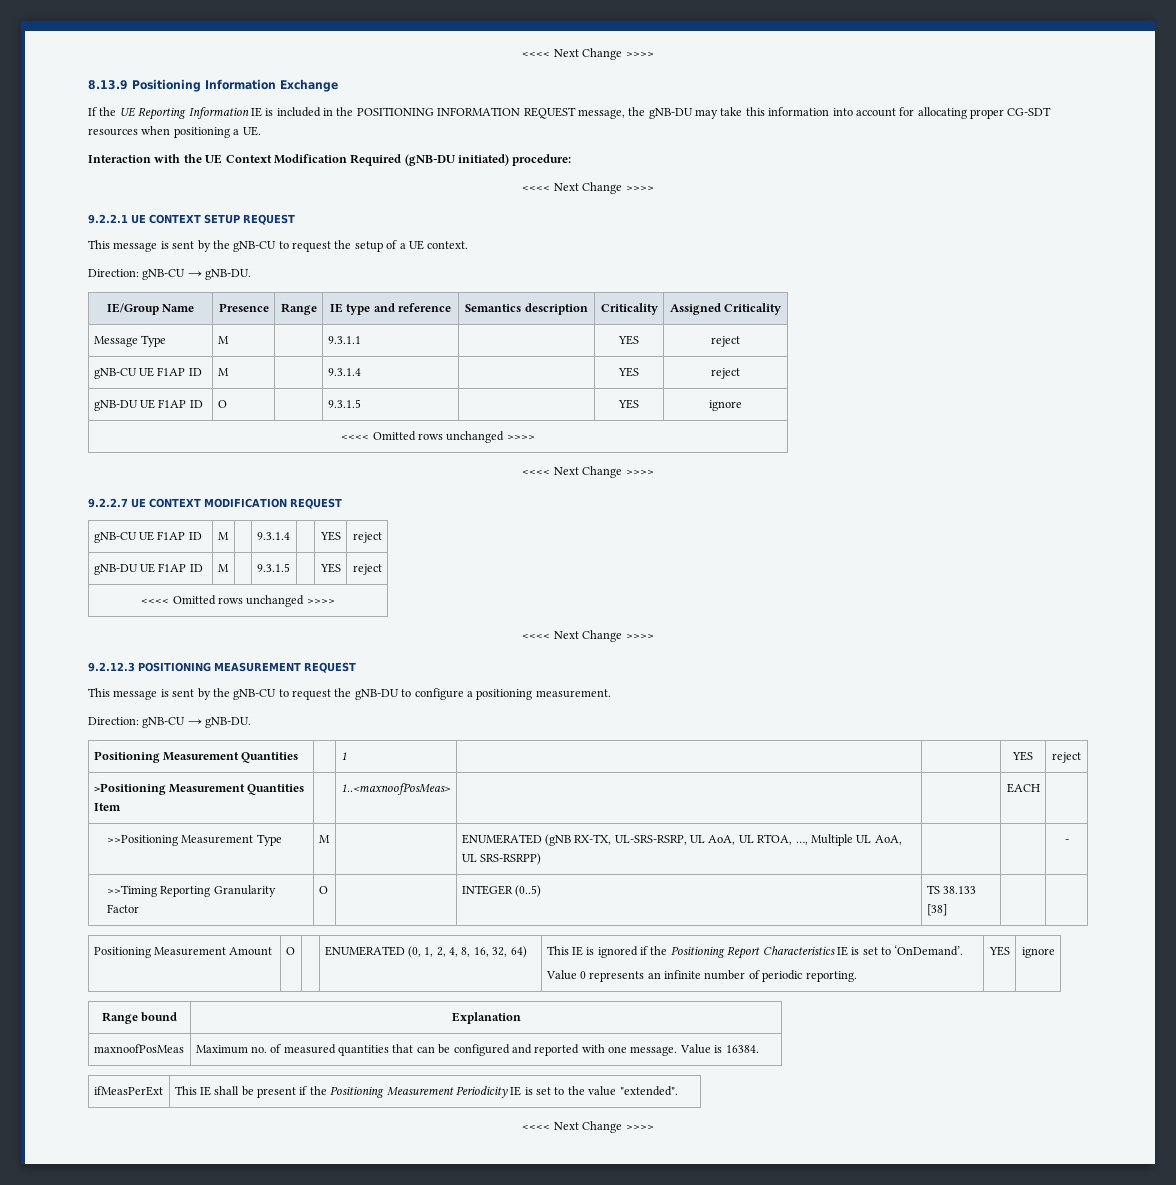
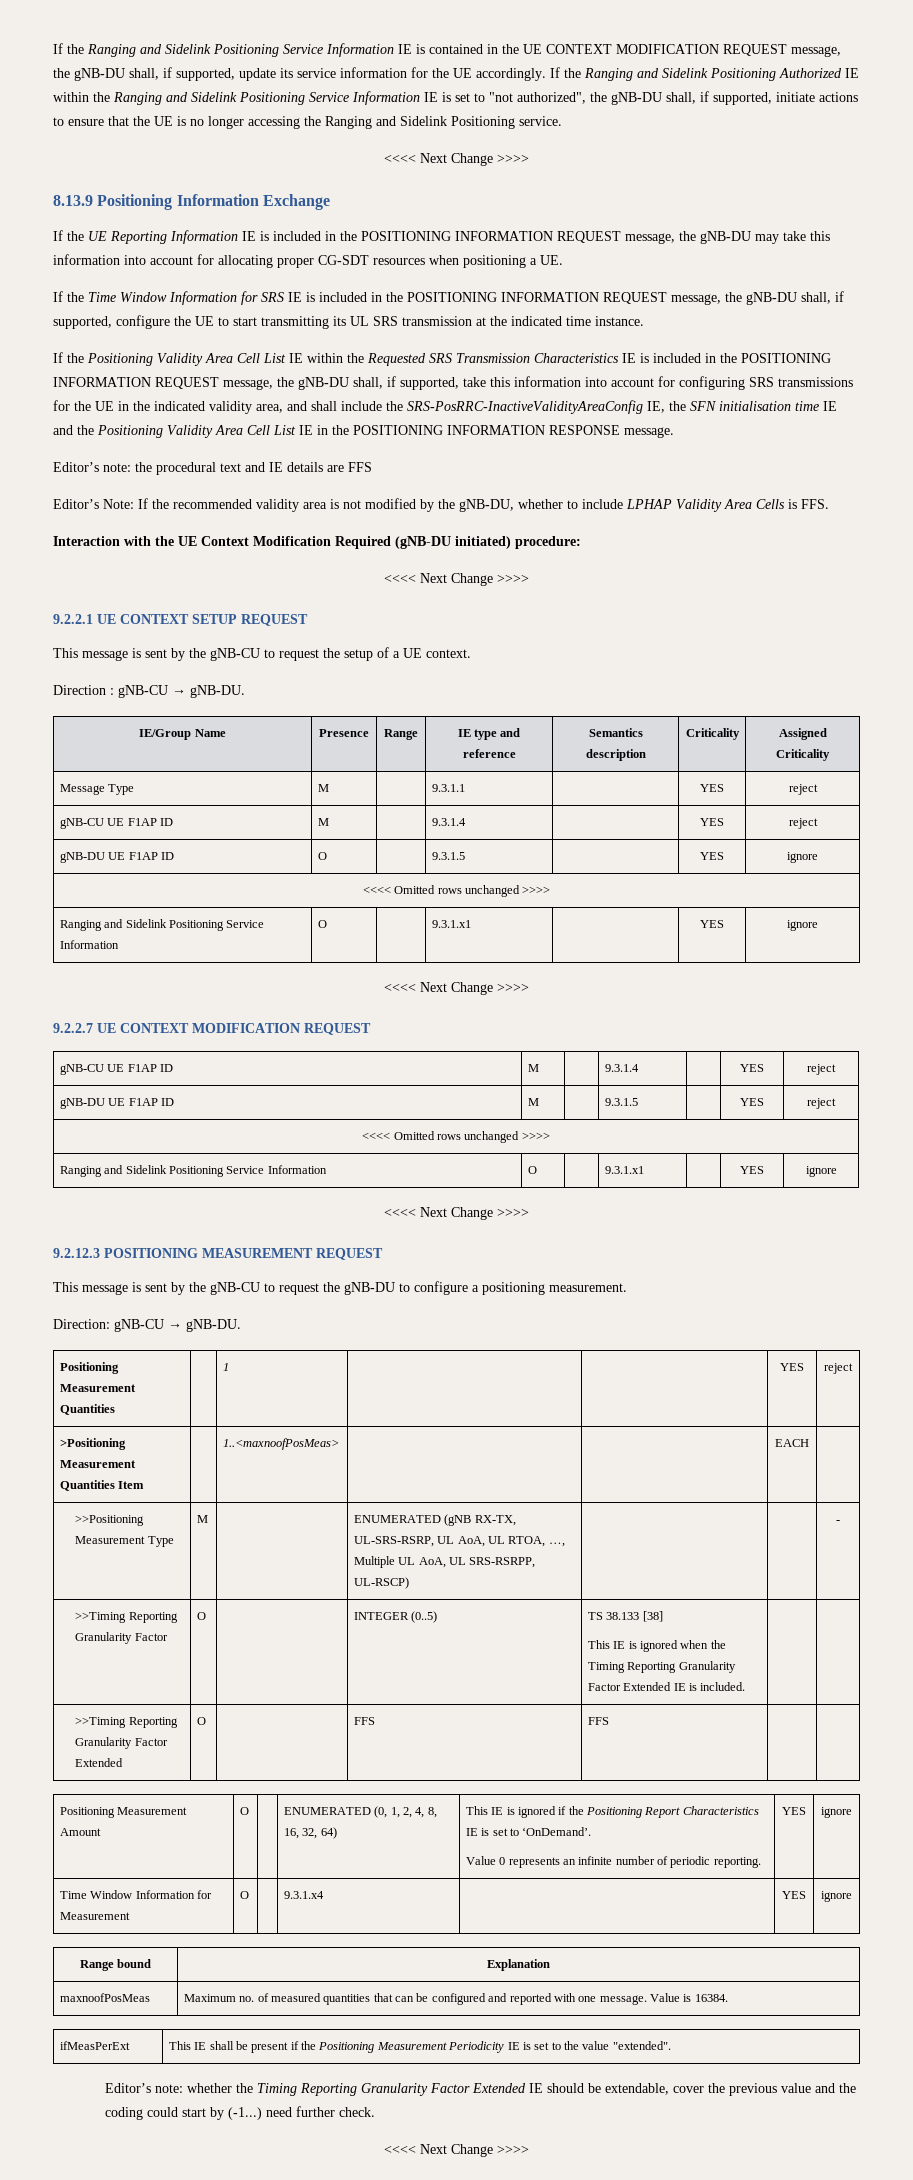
(522, 54) none -> [53,43,841,57] [53,67,859,81] [53,91,858,105] [53,116,562,129] If the Ranging and Sidelink Positioning Service Information IE is contained in the UE CONTEXT MODIFICATION REQUEST message, the gNB-DU shall, if supported, update its service information for the UE accordingly. If the Ranging and Sidelink Positioning Authorized IE within the Ranging and Sidelink Positioning Service Information IE is set to "not authorized", the gNB-DU shall, if supported, initiate actions to ensure that the UE is no longer accessing the Ranging and Sidelink Positioning service. //
(261, 131) none -> [53,291,844,305] [53,315,644,329] [53,352,831,366] [53,376,853,390] [53,400,837,414] [53,425,674,438] [53,462,372,475] [53,498,829,512] // If the Time Window Information for SRS IE is included in the POSITIONING INFORMATION REQUEST message, the gNB-DU shall, if supported, configure the UE to start transmitting its UL SRS transmission at the indicated time instance. // If the Positioning Validity Area Cell List IE within the Requested SRS Transmission Characteristics IE is included in the POSITIONING INFORMATION REQUEST message, the gNB-DU shall, if supported, take this information into account for configuring SRS transmissions for the UE in the indicated validity area, and shall include the SRS-PosRRC-InactiveValidityAreaConfig IE, the SFN initialisation time IE and the Positioning Validity Area Cell List IE in the POSITIONING INFORMATION RESPONSE message. // Editor’s note: the procedural text and IE details are FFS // Editor’s Note: If the recommended validity area is not modified by the gNB-DU, whether to include LPHAP Validity Area Cells is FFS.
[88,269,139,277] Direction: -> [53,685,114,695] Direction :
(535, 437) none -> [59,919,265,931] [59,940,119,949] [317,920,327,928] [431,920,471,928] [700,920,724,928] [787,920,818,931] // Ranging and Sidelink Positioning Service Information | O | | 9.3.1.x1 | | YES | ignore
(335, 601) none -> [59,1165,327,1177] [527,1166,537,1174] [604,1166,644,1174] [740,1166,764,1174] [805,1166,837,1177] // Ranging and Sidelink Positioning Service Information | O | | 9.3.1.x1 | | YES | ignore
[479,853,541,865] SRS-RSRPP) -> [469,1557,536,1568] [353,1577,409,1589] SRS-RSRPP, UL-RSCP)
(947, 910) none -> [587,1640,726,1652] [587,1661,736,1673] [587,1682,746,1691] [75,1717,178,1728] [75,1737,168,1749] [75,1758,124,1767] [196,1717,206,1725] [353,1717,375,1725] [587,1717,609,1725] // This IE is ignored when the Timing Reporting Granularity Factor Extended IE is included. | | // >>Timing Reporting Granularity Factor Extended | O | | FFS | FFS
(1055, 952) none -> [59,1890,212,1899] [59,1912,130,1920] [239,1891,249,1899] [283,1891,324,1899] [782,1891,806,1899] [821,1891,852,1902] // Time Window Information for Measurement | O | | 9.3.1.x4 | | YES | ignore
(678, 1091) none -> [104,2083,856,2096] [104,2106,375,2120] // Editor’s note: whether the Timing Reporting Granularity Factor Extended IE should be extendable, cover the previous value and the coding could start by (-1...) need further check.

